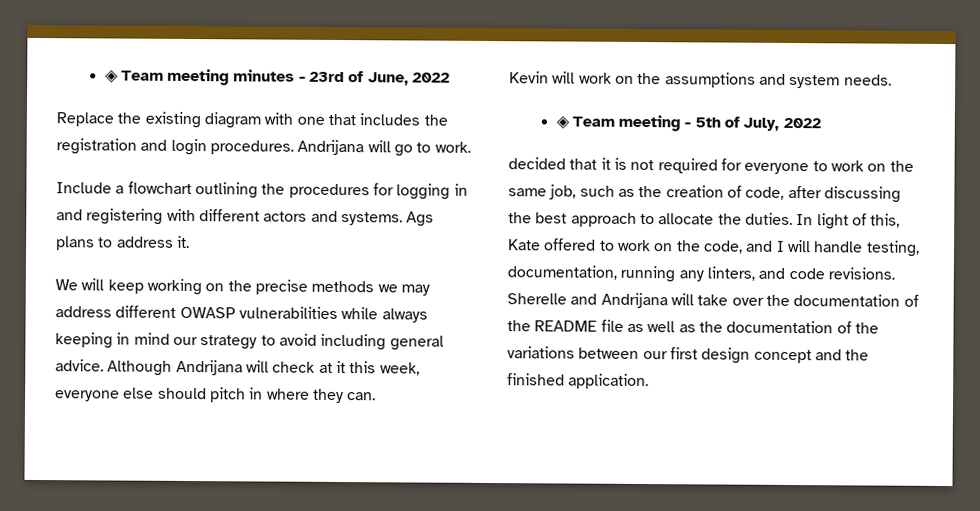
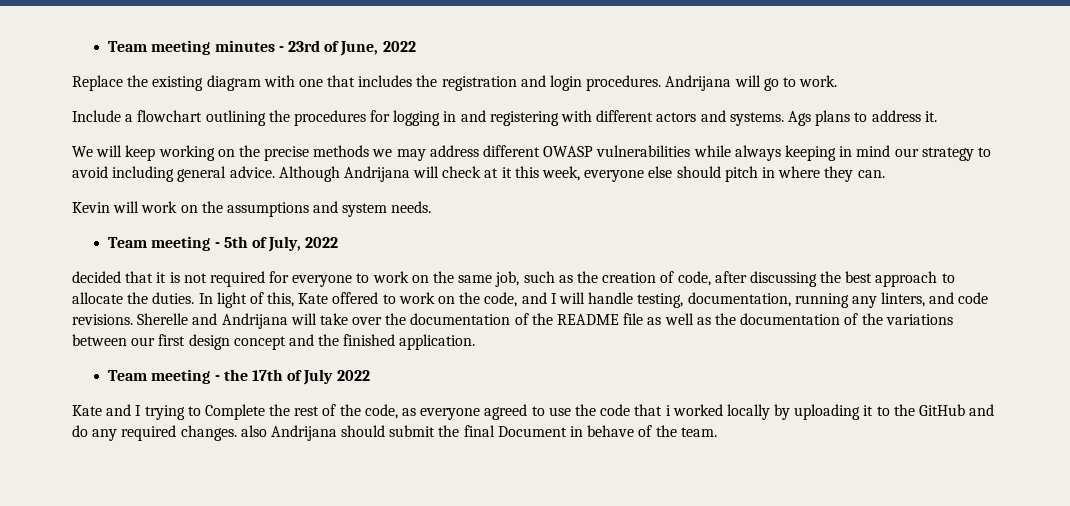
[104,69,119,83] ◈ -> (108, 46) none
[555,115,570,129] ◈ -> (432, 207) none
(650, 381) none -> [108,369,370,385] [72,404,995,420] [72,425,717,441] // Team meeting - the 17th of July 2022 // Kate and I trying to Complete the rest of the code, as everyone agreed to use the code that i worked locally by uploading it to the GitHub and do any required changes. also Andrijana should submit the final Document in behave of the team.

